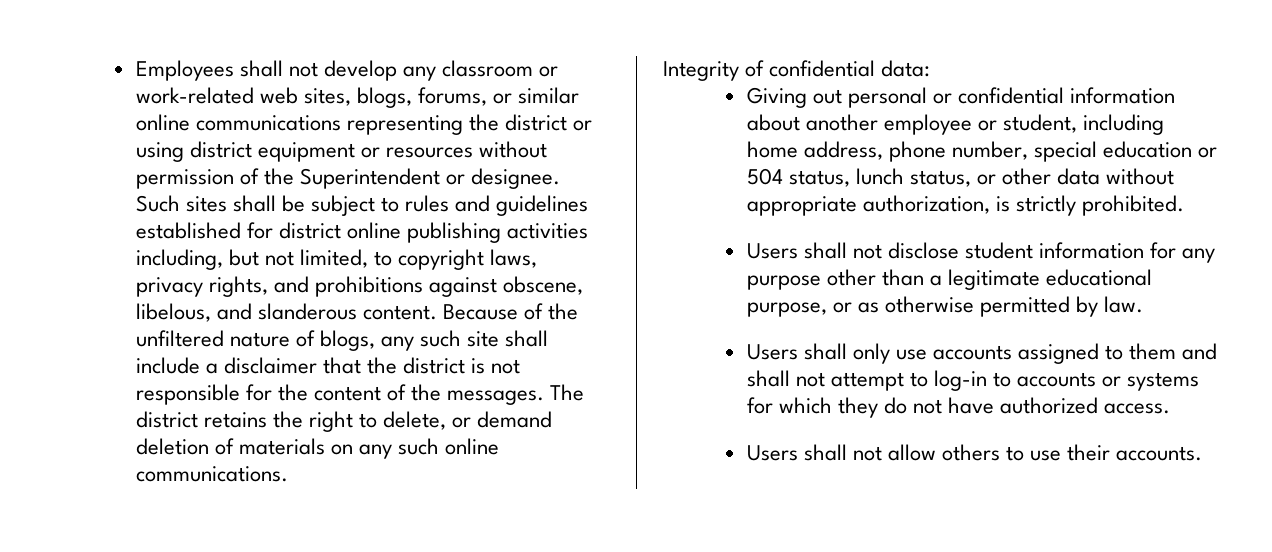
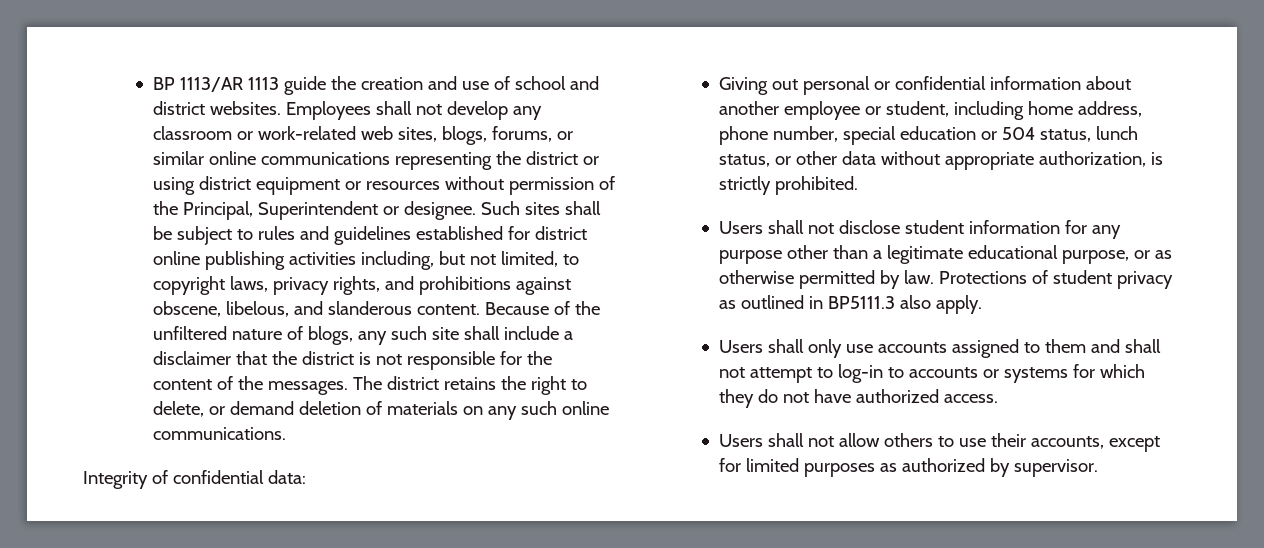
(135, 70) none -> [152,76,599,95] [152,101,281,115] BP 1113/AR 1113 guide the creation and use of school and district websites.
(294, 176) none -> [182,201,253,220] Principal,
(1143, 304) none -> [938,270,1173,289] [718,295,982,314] Protections of student privacy as outlined in BP5111.3 also apply.
[1116,446,1203,461] accounts. -> [1030,436,1160,452] [718,458,1098,477] accounts, except for limited purposes as authorized by supervisor.

